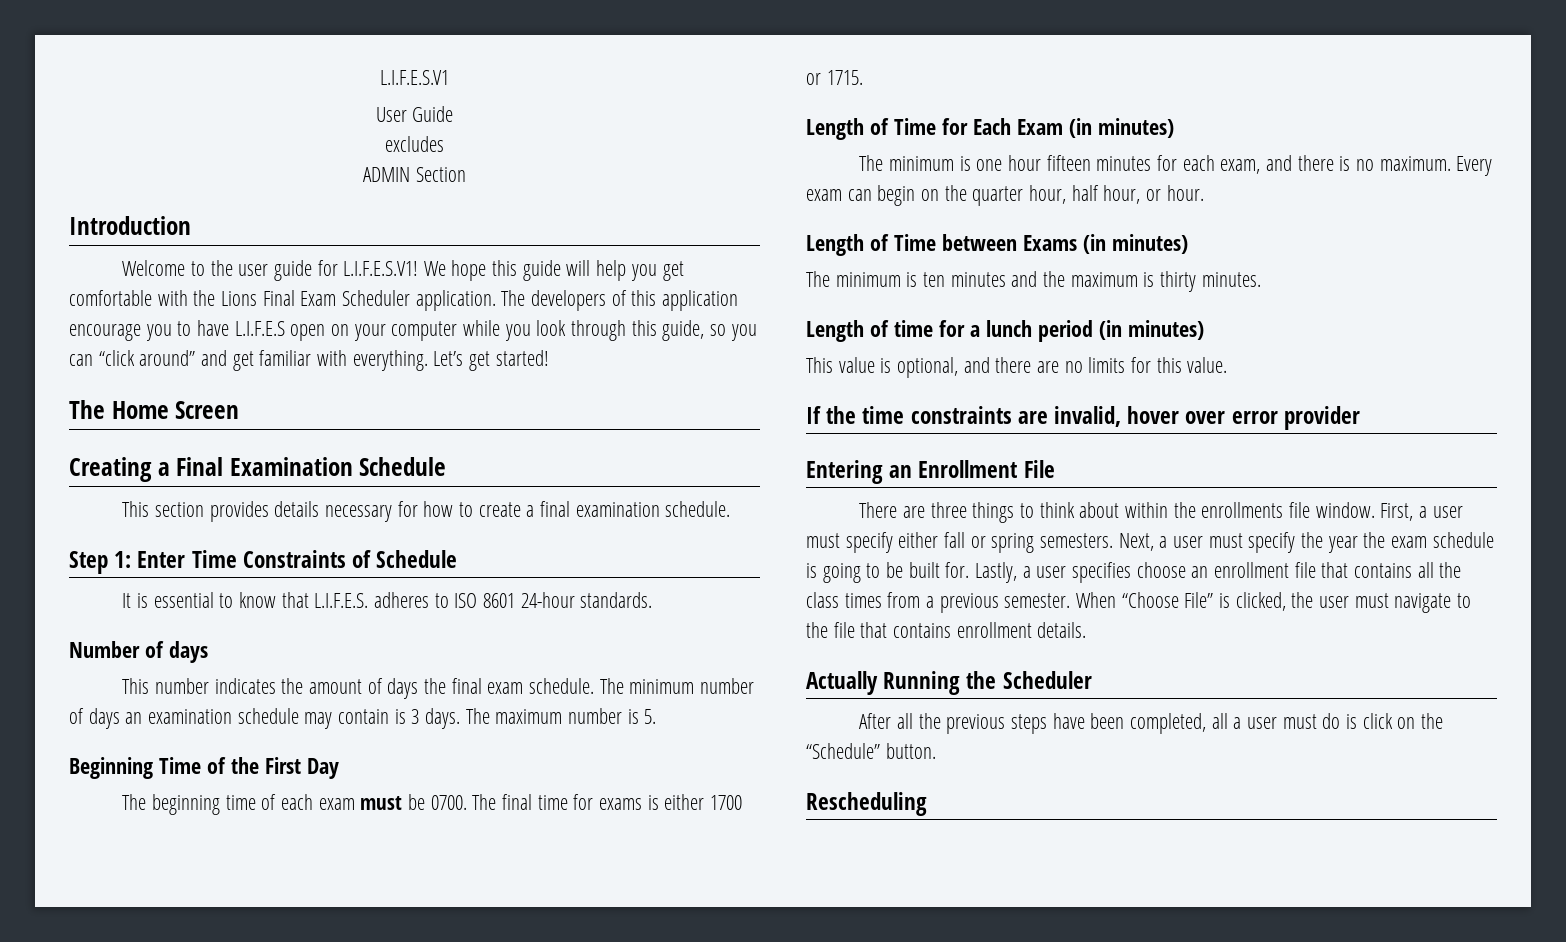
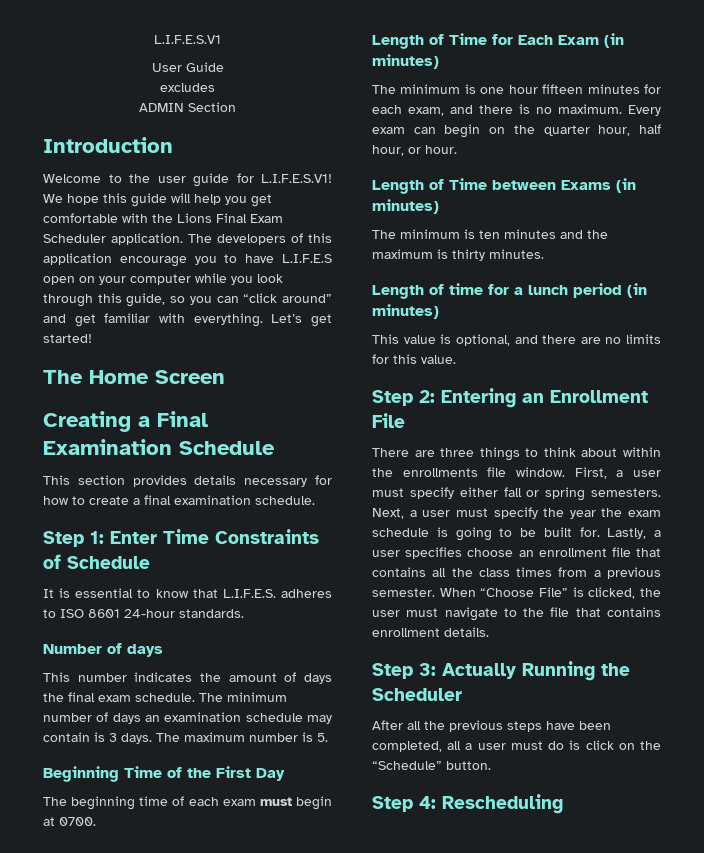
[407,794,425,810] be -> [296,796,332,810] [43,817,55,826] begin at
[472,794,742,810] [806,70,863,85] The final time for exams is either 1700 or 1715. -> (96, 821) none
[806,406,1360,430] If the time constraints are invalid, hover over error provider // -> [372,390,435,406] Step 2:
(1087, 630) none -> [372,663,436,679] Step 3:
(936, 751) none -> [372,796,436,812] Step 4:

